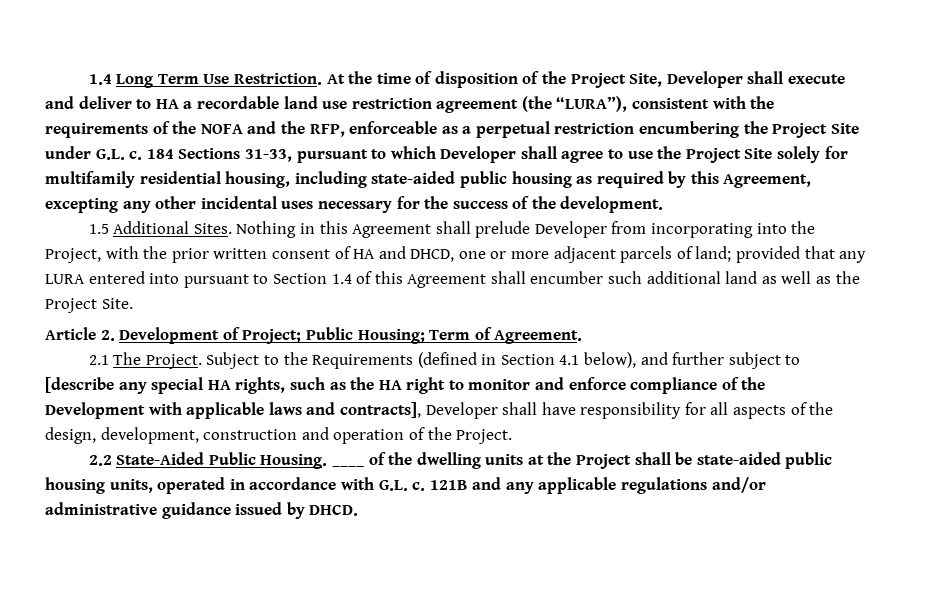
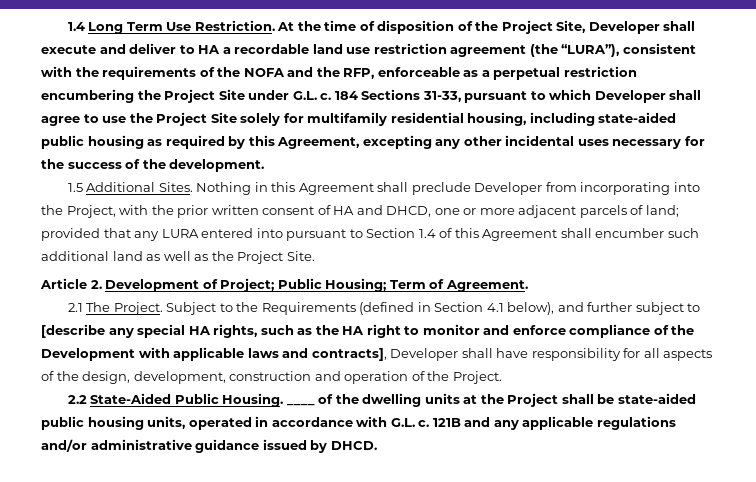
[475,221,531,238] prelude -> [411,182,471,195] preclude

